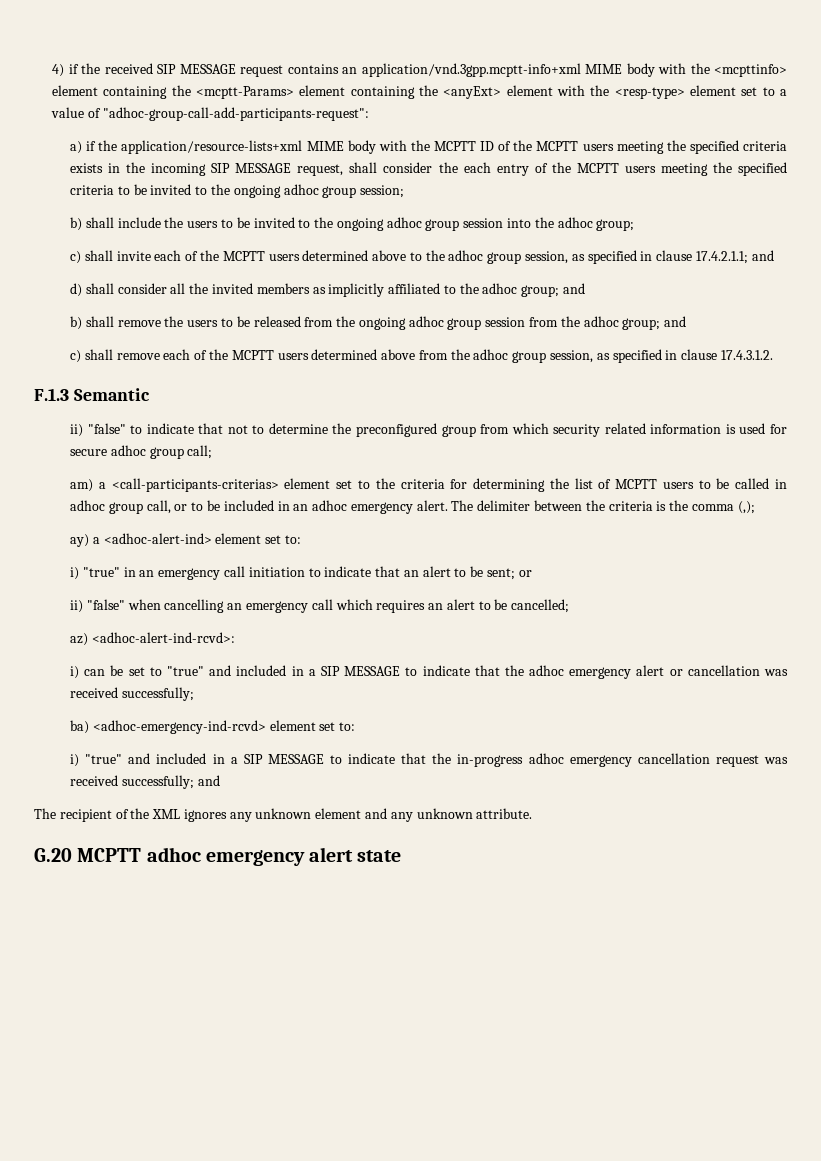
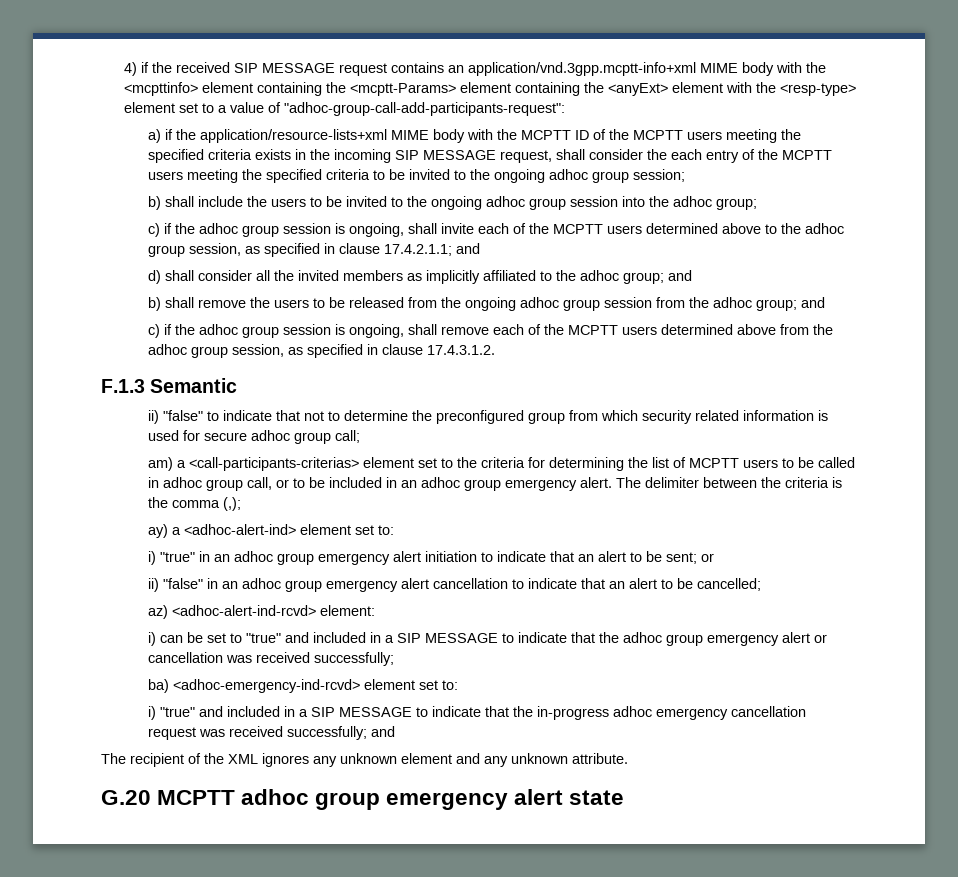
(82, 257) none -> [163,223,404,237] if the adhoc group session is ongoing,
(82, 356) none -> [163,324,404,338] if the adhoc group session is ongoing,
(348, 505) none -> [463,479,501,491] group
[158,566,245,580] emergency call -> [233,551,421,565] adhoc group emergency alert
[127,599,426,613] when cancelling an emergency call which requires -> [206,578,605,592] in an adhoc group emergency alert cancellation to indicate that
[91,632,235,643] <adhoc-alert-ind-rcvd>: -> [171,605,375,616] <adhoc-alert-ind-rcvd> element:
(565, 670) none -> [665,634,703,646] group
(201, 854) none -> [315,793,381,810] group

